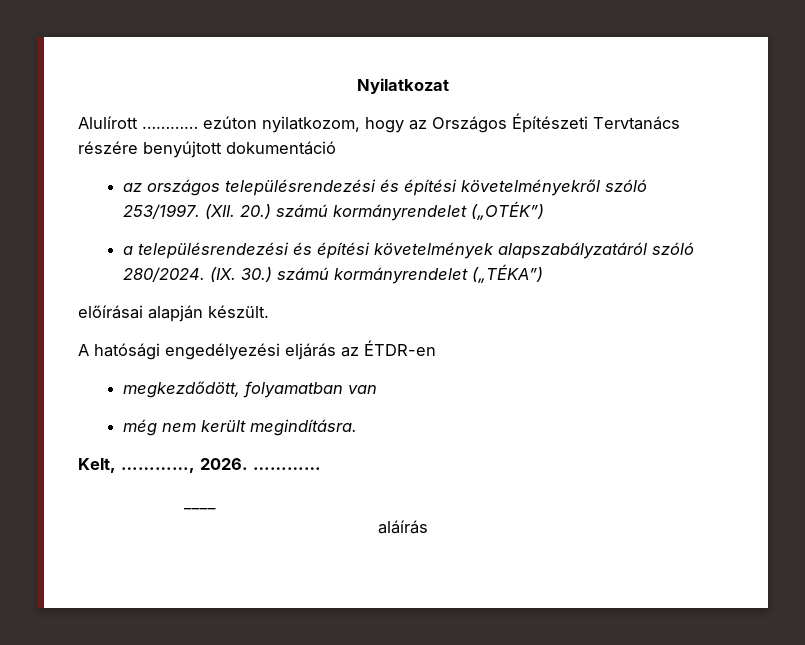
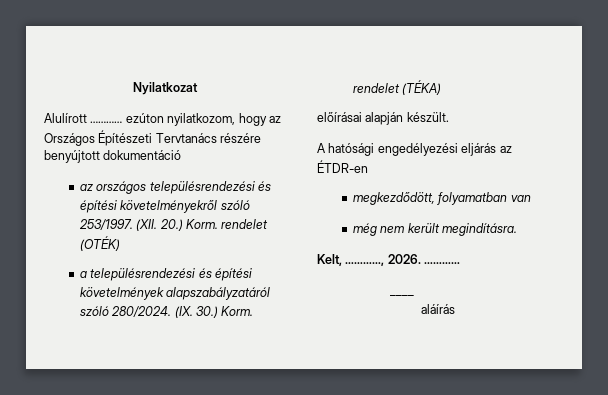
[275,201,544,221] számú kormányrendelet („OTÉK”) -> [186,219,269,229] [79,236,120,251] Korm. rendelet (OTÉK)
[276,264,543,284] számú kormányrendelet („TÉKA”) -> [221,306,254,316] [352,80,442,95] Korm. rendelet (TÉKA)

